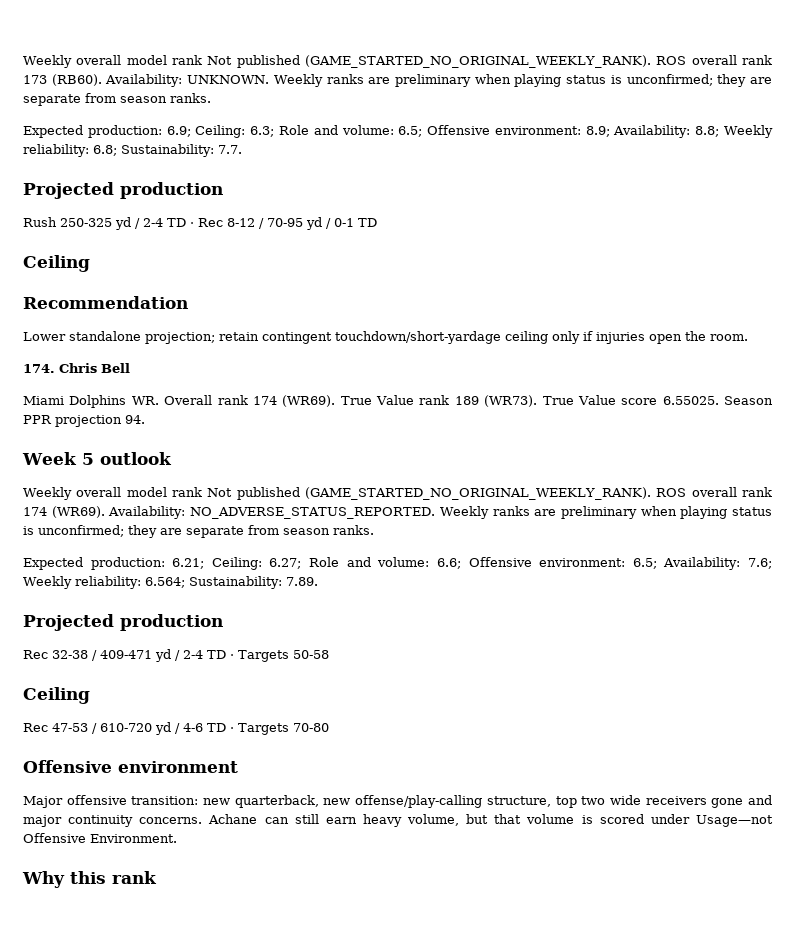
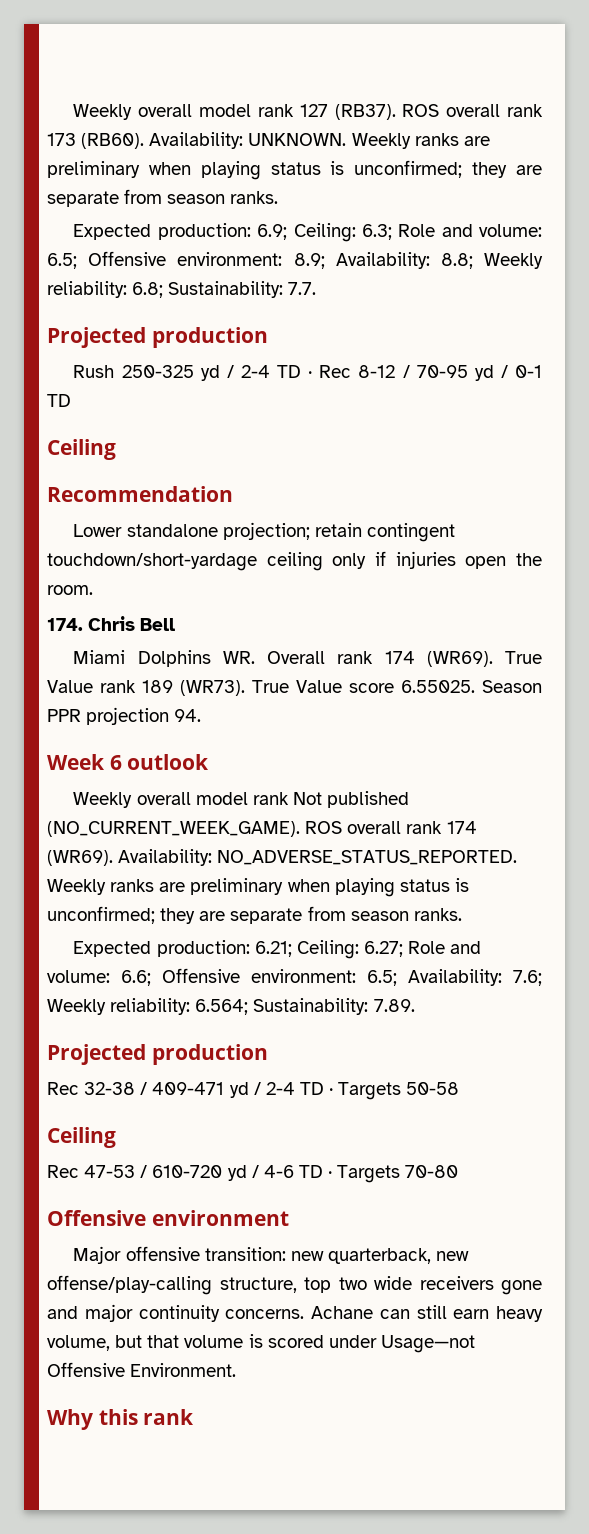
[23,55,651,68] Weekly overall model rank Not published (GAME_STARTED_NO_ORIGINAL_WEEKLY_RANK). -> [73,104,396,120] Weekly overall model rank 127 (RB37).
[81,453,94,465] 5 -> [109,755,122,770] 6
[304,487,651,500] (GAME_STARTED_NO_ORIGINAL_WEEKLY_RANK). -> [47,821,300,837] (NO_CURRENT_WEEK_GAME).

